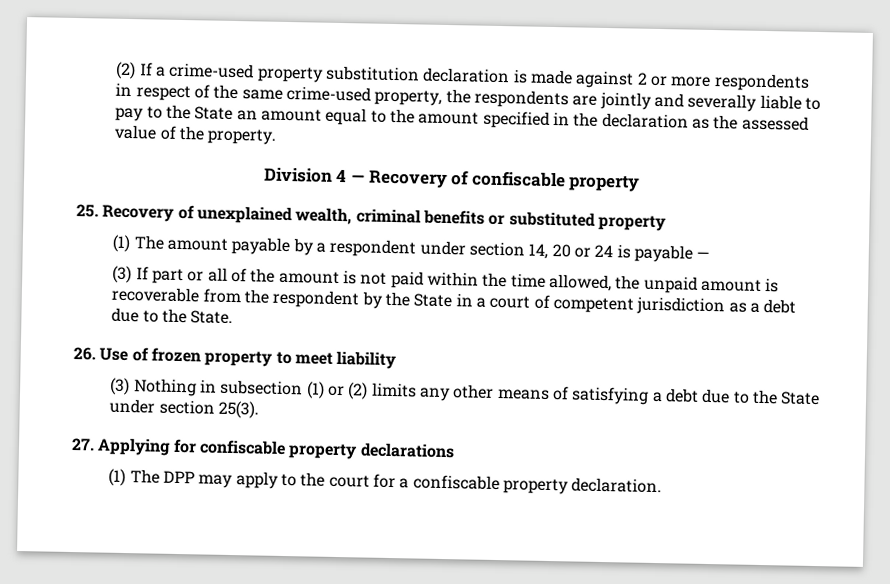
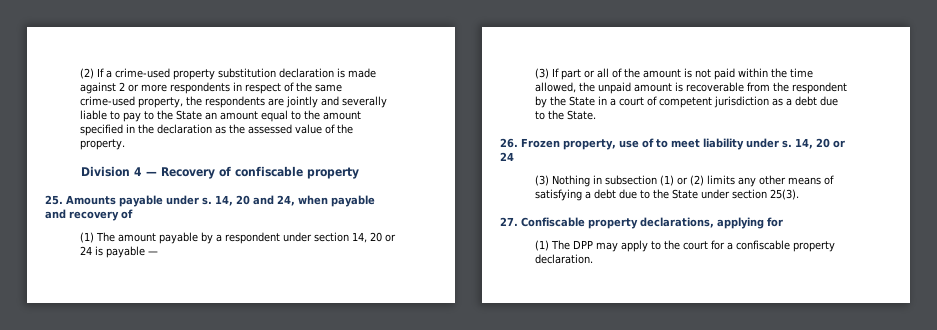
[102,204,666,232] Recovery of unexplained wealth, criminal benefits or substituted property -> [66,195,375,207] [45,209,133,221] Amounts payable under s. 14, 20 and 24, when payable and recovery of
[99,347,273,367] Use of frozen property -> [521,138,654,150] Frozen property, use of
(397, 360) none -> [746,138,845,149] [500,152,514,161] under s. 14, 20 or 24
[97,437,455,460] Applying for confiscable property declarations -> [521,217,783,229] Confiscable property declarations, applying for

